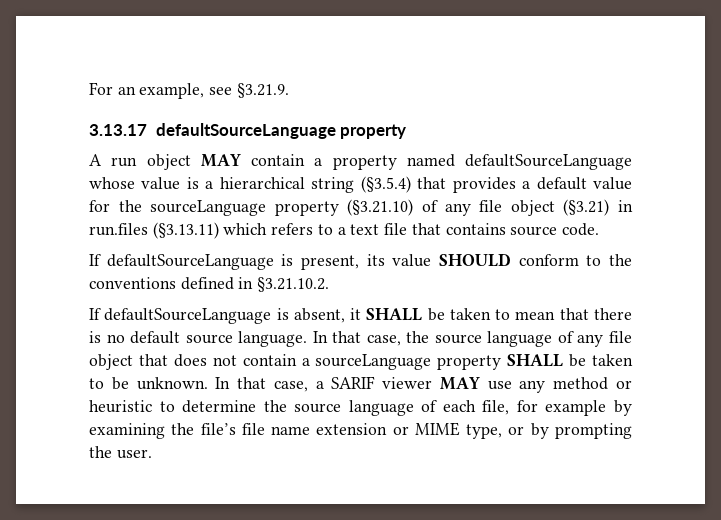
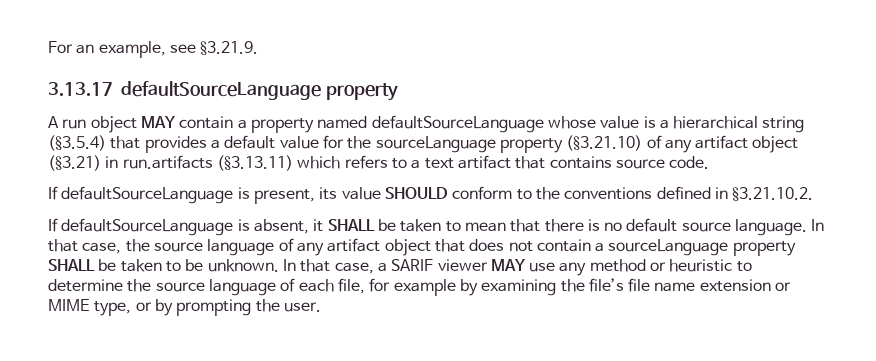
[479,200,503,212] file -> [695,135,749,149] artifact
[89,223,148,236] run.files -> [122,155,213,169] run.artifacts
[384,223,408,235] file -> [457,155,511,169] artifact
[609,331,633,343] file -> [327,238,381,252] artifact

